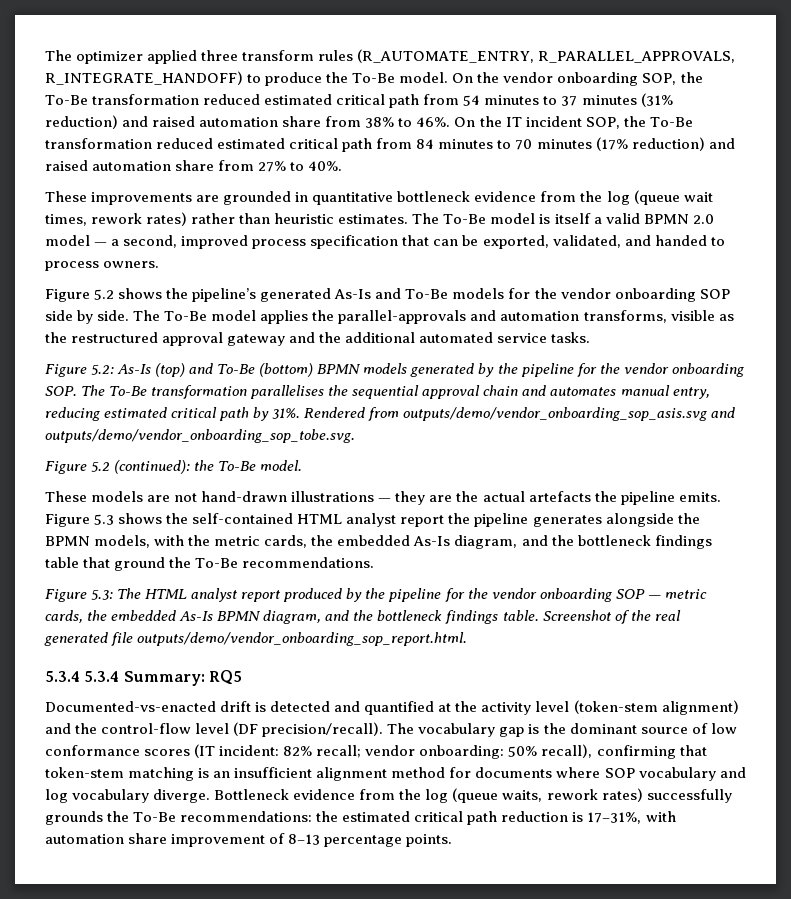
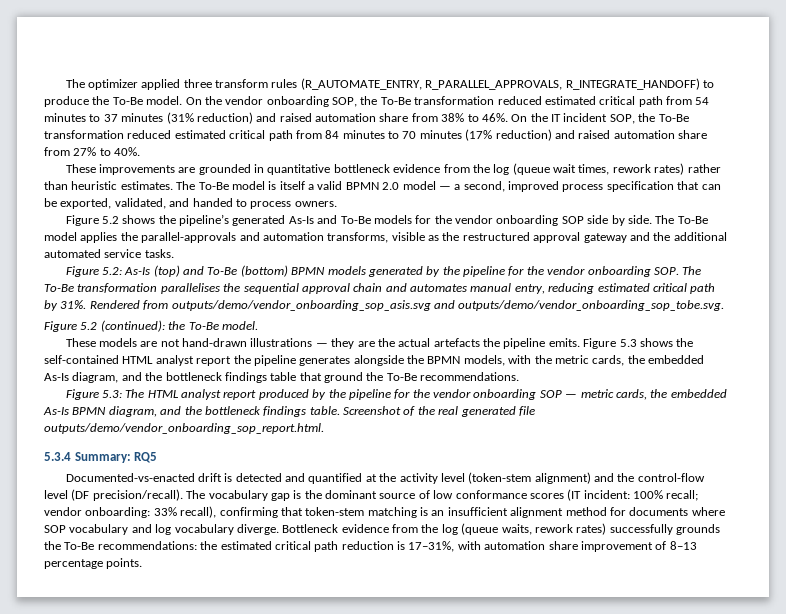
[84,671,120,682] 5.3.4 -> (71, 456) none
[283,746,313,756] 82% -> [633,490,663,499] 100%
[508,746,538,757] 50% -> [153,507,177,516] 33%

